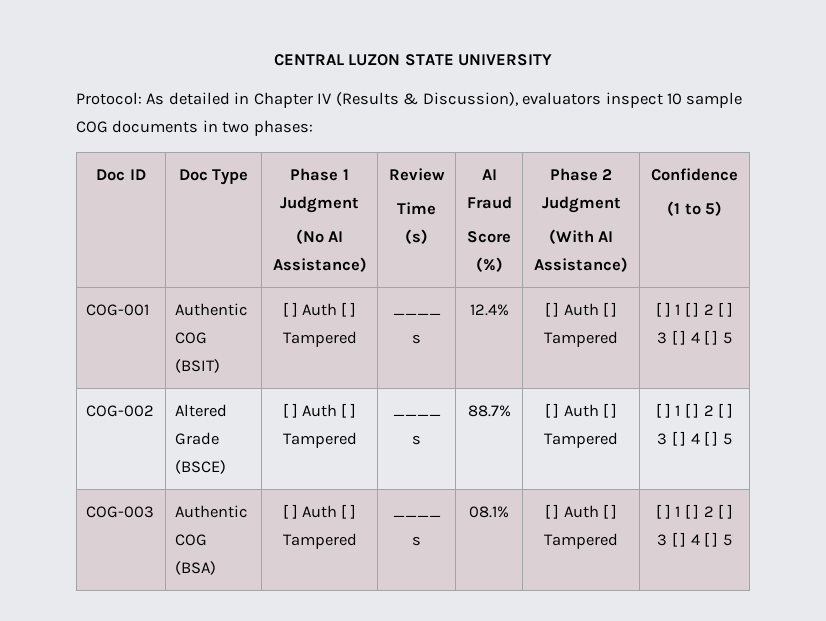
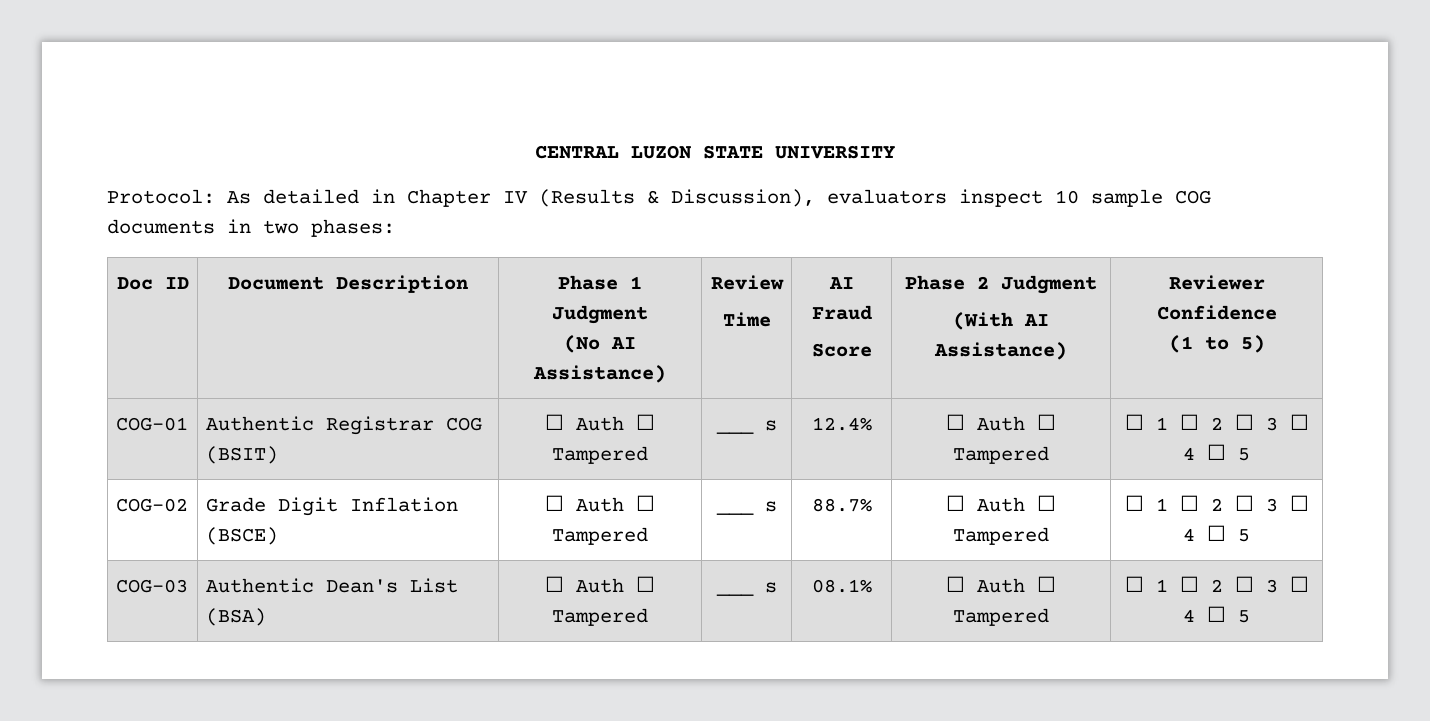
[178,169,249,185] Doc Type -> [228,275,468,293] Document Description
[405,229,428,244] (s) -> (771, 319) none
[475,257,503,272] (%) -> (872, 350) none
(628, 264) none -> [1168,275,1265,290] Reviewer
[86,304,150,316] [175,303,249,316] COG-001 | Authentic -> [115,417,188,431] [205,416,434,435] COG-01 | Authentic Registrar
[283,302,356,317] [282,331,357,347] [392,313,441,315] [ ] Auth [ ] Tampered | ____ -> [545,414,655,431] [552,446,648,464] [715,430,754,434] ☐ Auth ☐ Tampered | ___
[544,302,618,317] [544,331,618,347] [656,302,733,317] [657,330,732,345] [86,405,155,417] [175,404,228,417] [175,432,220,445] [175,460,227,474] [283,403,356,418] [282,432,357,448] [392,414,441,416] [ ] Auth [ ] Tampered | [ ] 1 [ ] 2 [ ] 3 [ ] 4 [ ] 5 // COG-002 | Altered Grade (BSCE) | [ ] Auth [ ] Tampered | ____ -> [946,414,1056,431] [953,446,1049,464] [1124,414,1309,431] [1183,444,1250,461] [115,498,188,512] [205,497,458,516] [205,527,278,545] [545,495,655,512] [552,527,648,545] [715,511,754,515] ☐ Auth ☐ Tampered | ☐ 1 ☐ 2 ☐ 3 ☐ 4 ☐ 5 // COG-02 | Grade Digit Inflation (BSCE) | ☐ Auth ☐ Tampered | ___
[544,403,618,418] [544,432,618,448] [656,403,733,418] [657,431,732,446] [86,506,155,518] [175,505,249,518] [175,534,208,546] [ ] Auth [ ] Tampered | [ ] 1 [ ] 2 [ ] 3 [ ] 4 [ ] 5 // COG-003 | Authentic COG -> [946,495,1056,512] [953,527,1049,545] [1124,495,1309,512] [1183,525,1250,542] [115,579,188,593] [205,578,458,593] ☐ Auth ☐ Tampered | ☐ 1 ☐ 2 ☐ 3 ☐ 4 ☐ 5 // COG-03 | Authentic Dean's List
[283,504,356,519] [282,533,357,549] [392,515,441,517] [ ] Auth [ ] Tampered | ____ -> [545,576,655,593] [552,608,648,626] [715,592,754,596] ☐ Auth ☐ Tampered | ___
[544,504,618,519] [544,533,618,549] [656,504,733,519] [657,532,719,547] [ ] Auth [ ] Tampered | [ ] 1 [ ] 2 [ ] 3 [ ] 4 [ ] -> [946,576,1056,593] [953,608,1049,626] [1124,576,1309,593] [1183,606,1226,622] ☐ Auth ☐ Tampered | ☐ 1 ☐ 2 ☐ 3 ☐ 4 ☐

